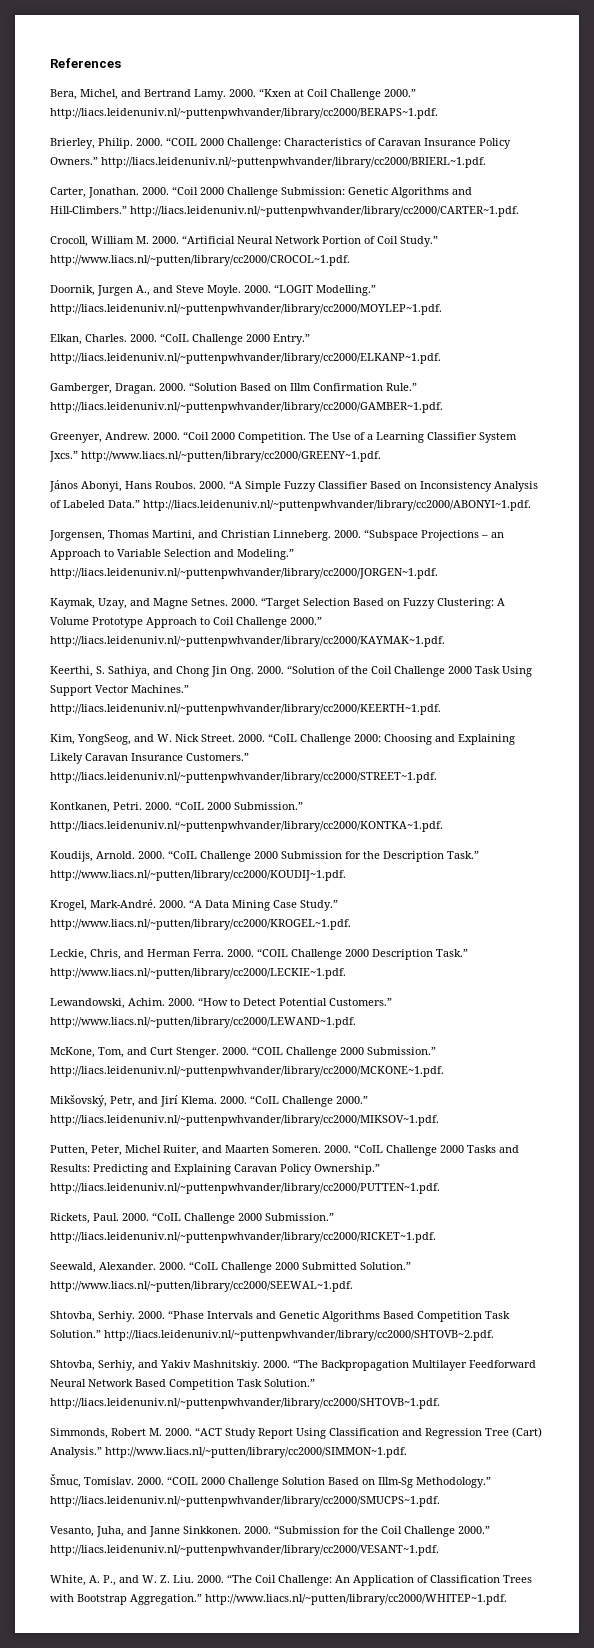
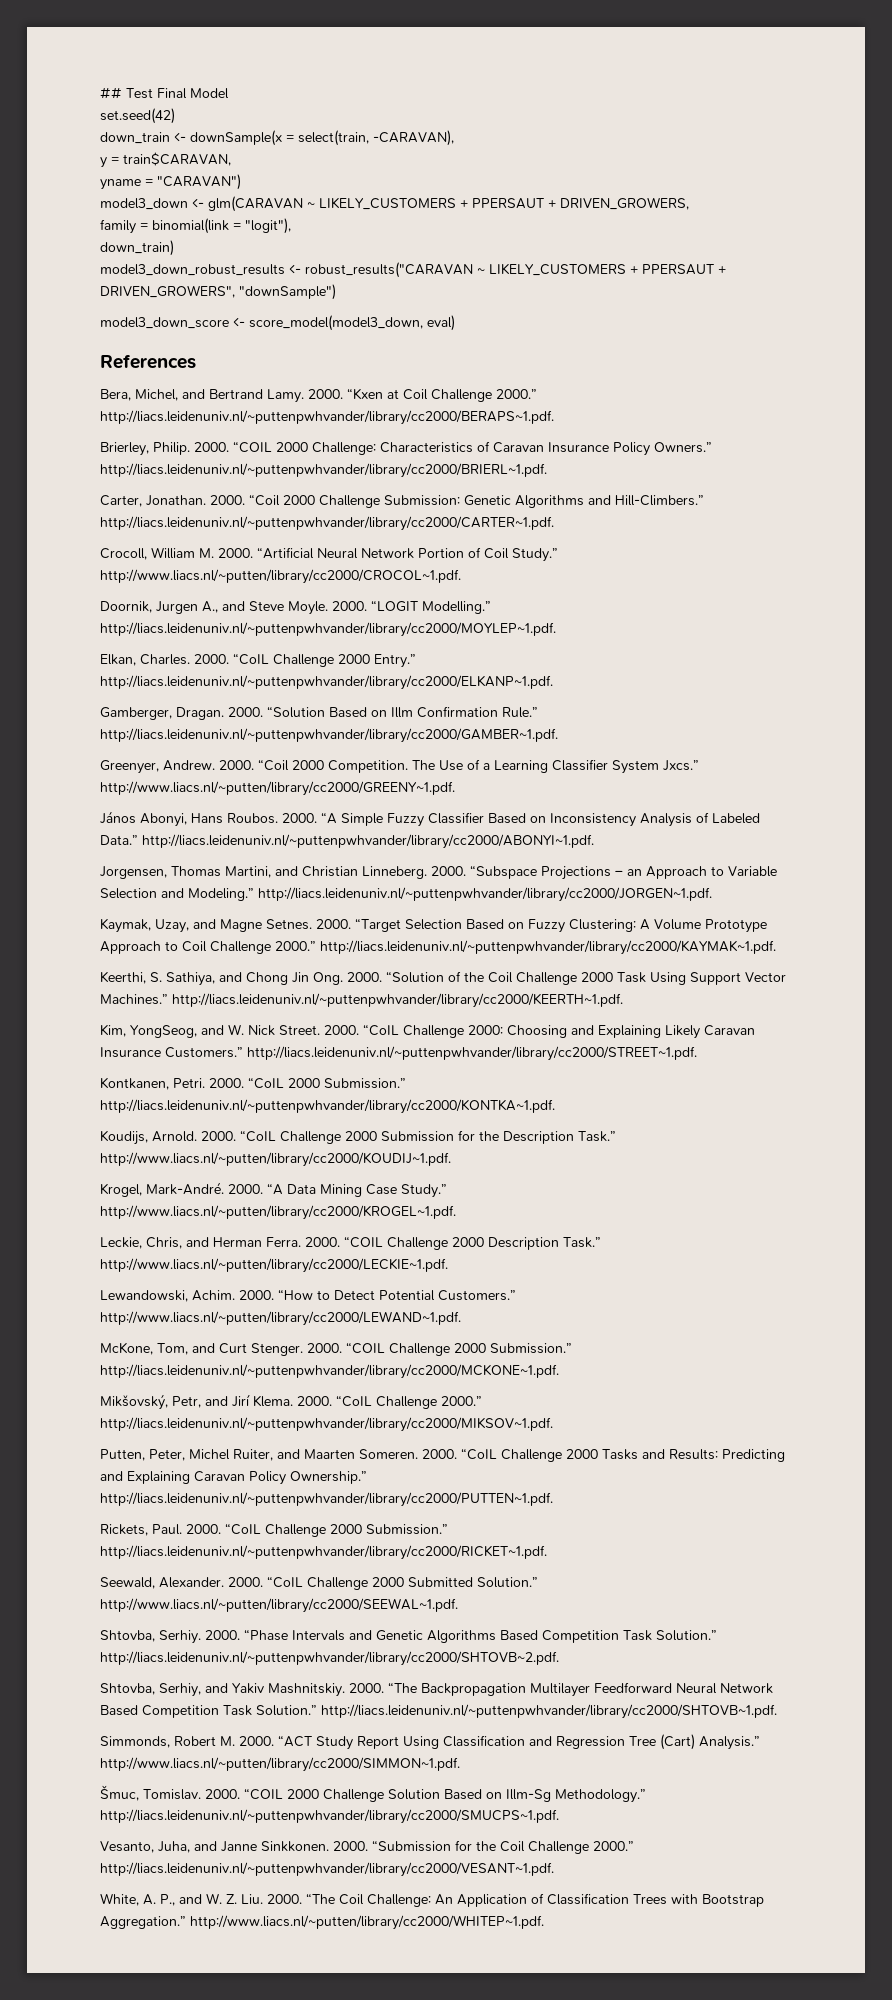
(50, 63) none -> [100,87,229,99] [100,108,175,124] [100,130,454,146] [100,152,231,168] [100,174,241,190] [100,196,689,212] [100,218,291,234] [100,240,174,256] [100,262,726,278] [100,284,336,300] [100,315,455,331] ## Test Final Model // set.seed(42) // down_train <- downSample(x = select(train, -CARAVAN), // y = train$CARAVAN, // yname = "CARAVAN") // model3_down <- glm(CARAVAN ~ LIKELY_CUSTOMERS + PPERSAUT + DRIVEN_GROWERS, // family = binomial(link = "logit"), // down_train) // model3_down_robust_results <- robust_results("CARAVAN ~ LIKELY_CUSTOMERS + PPERSAUT + DRIVEN_GROWERS", "downSample") // model3_down_score <- score_model(model3_down, eval) //

